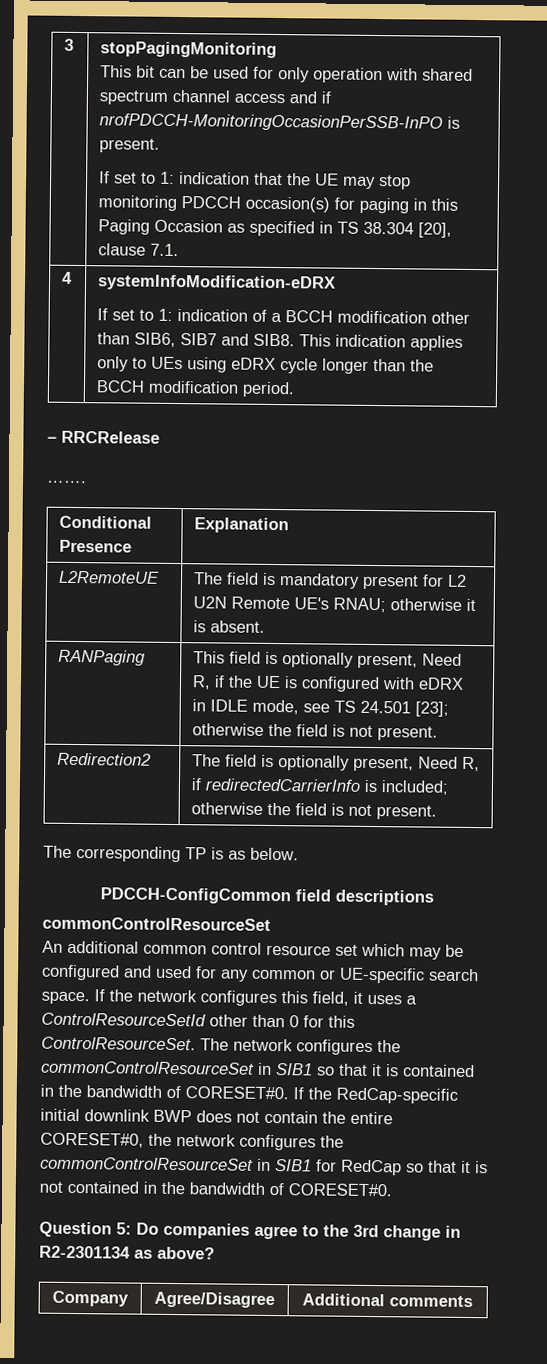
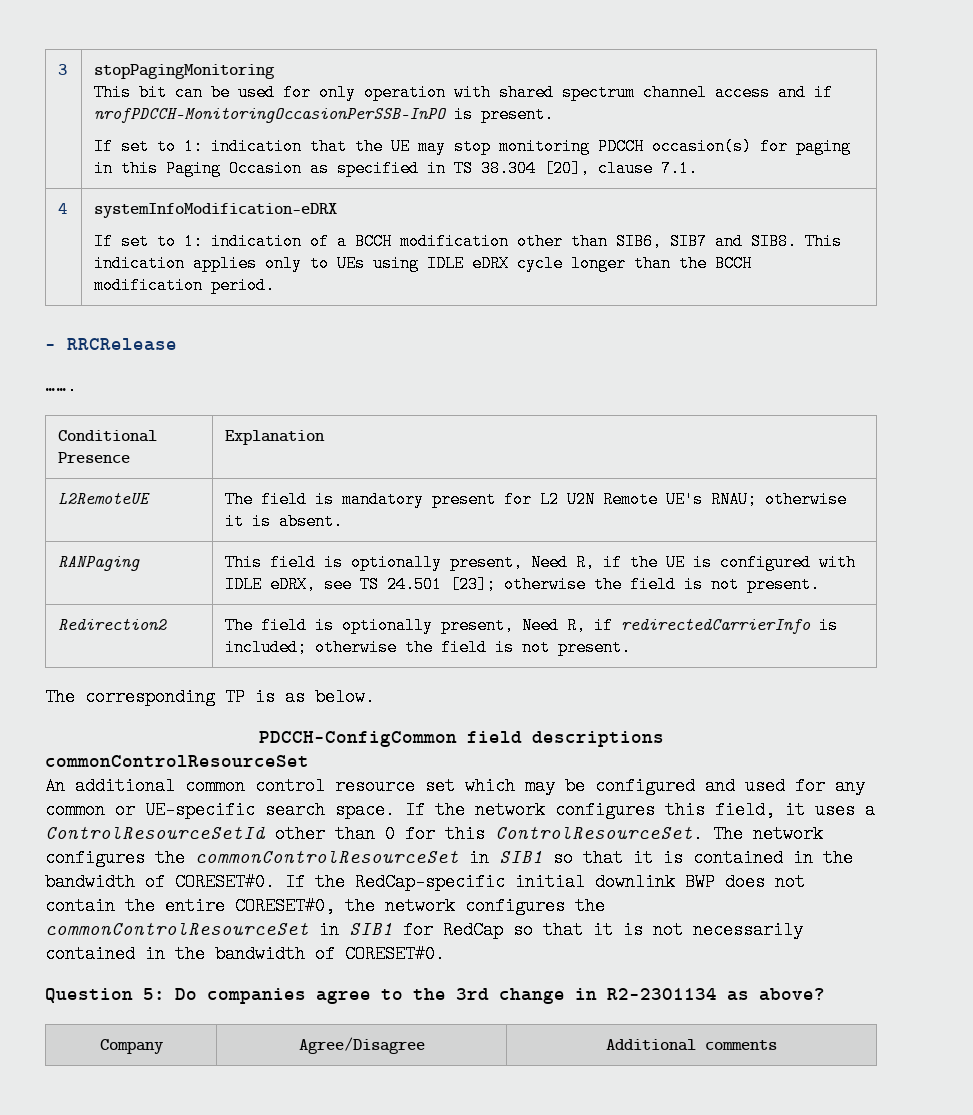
(228, 365) none -> [427,255,465,272] IDLE
[418,677,465,690] [192,699,300,715] eDRX in IDLE mode, -> [225,576,317,593] IDLE eDRX,
(63, 1187) none -> [693,921,803,939] necessarily

